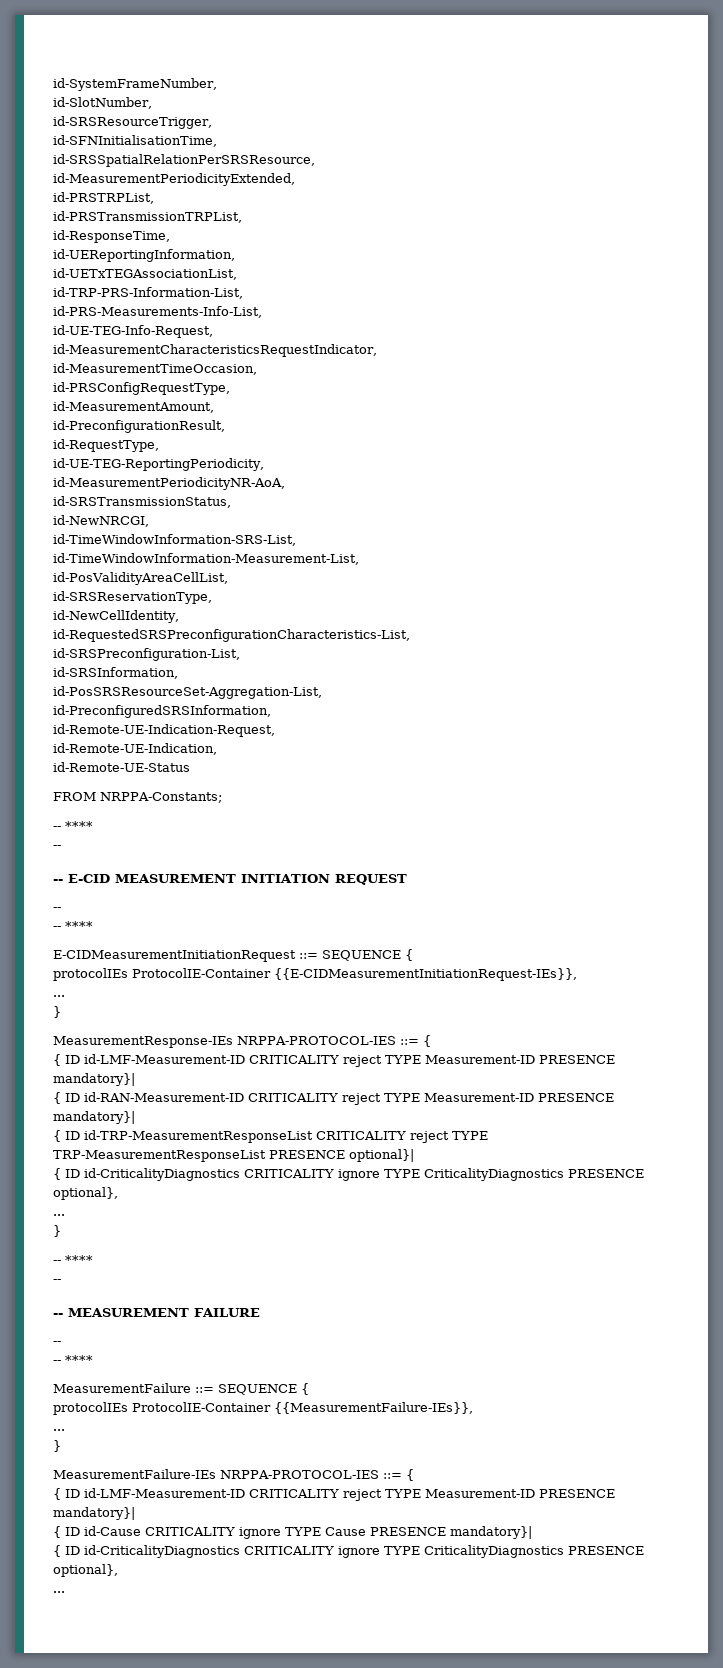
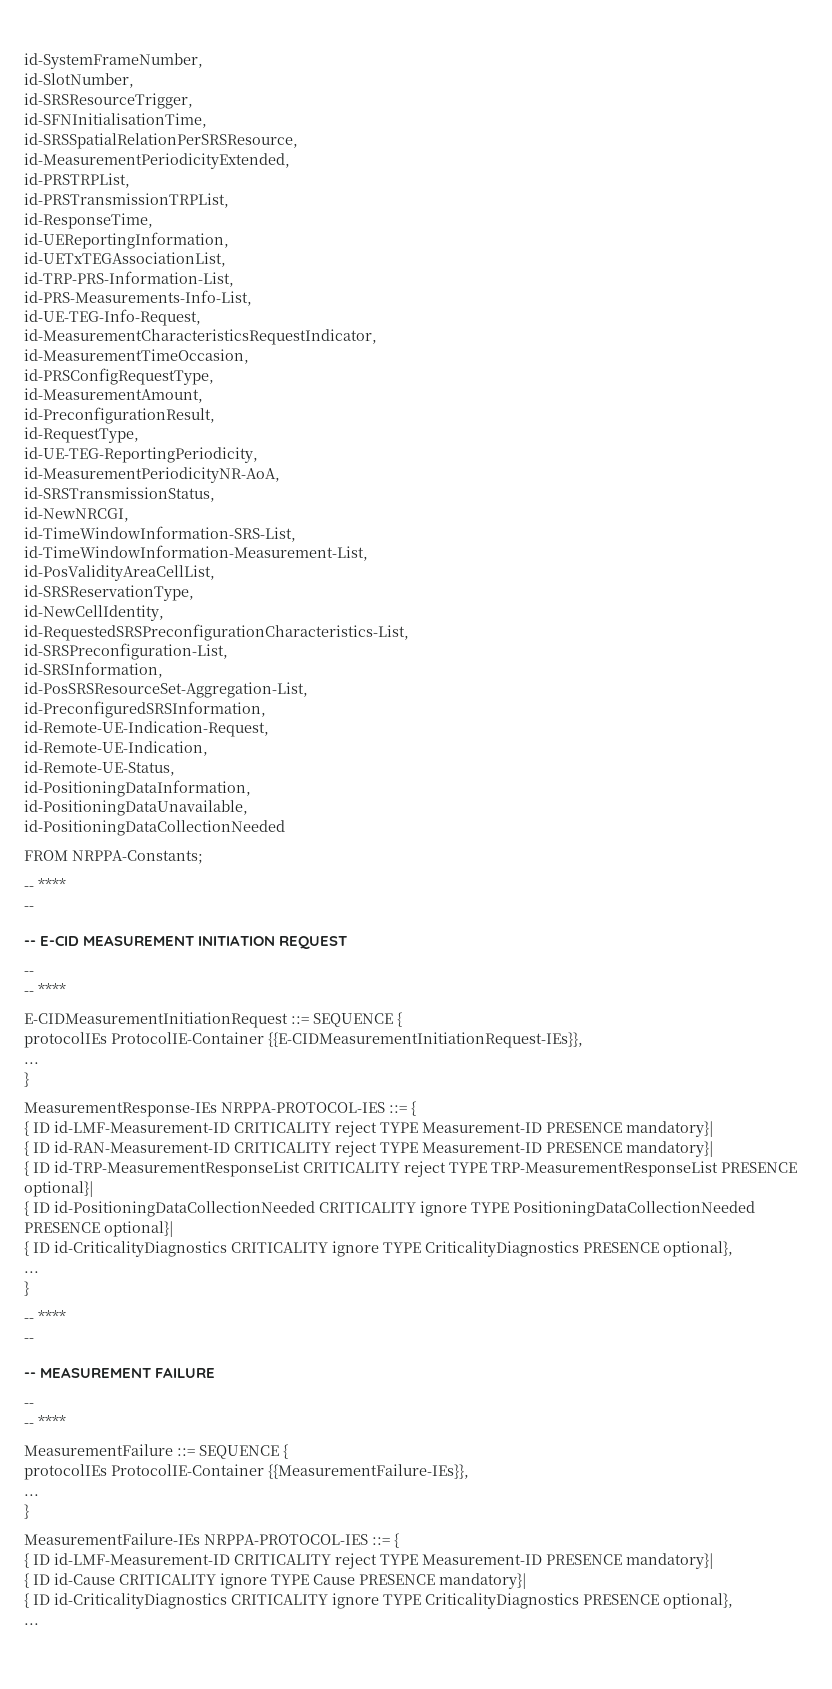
[53,762,190,772] id-Remote-UE-Status -> [24,761,175,776] [24,780,251,797] [24,800,248,816] [24,820,285,836] id-Remote-UE-Status, // id-PositioningDataInformation, // id-PositioningDataUnavailable, // id-PositioningDataCollectionNeeded
(414, 1155) none -> [24,1201,755,1217] [24,1221,174,1237] // { ID id-PositioningDataCollectionNeeded CRITICALITY ignore TYPE PositioningDataCollectionNeeded PRESENCE optional}|

